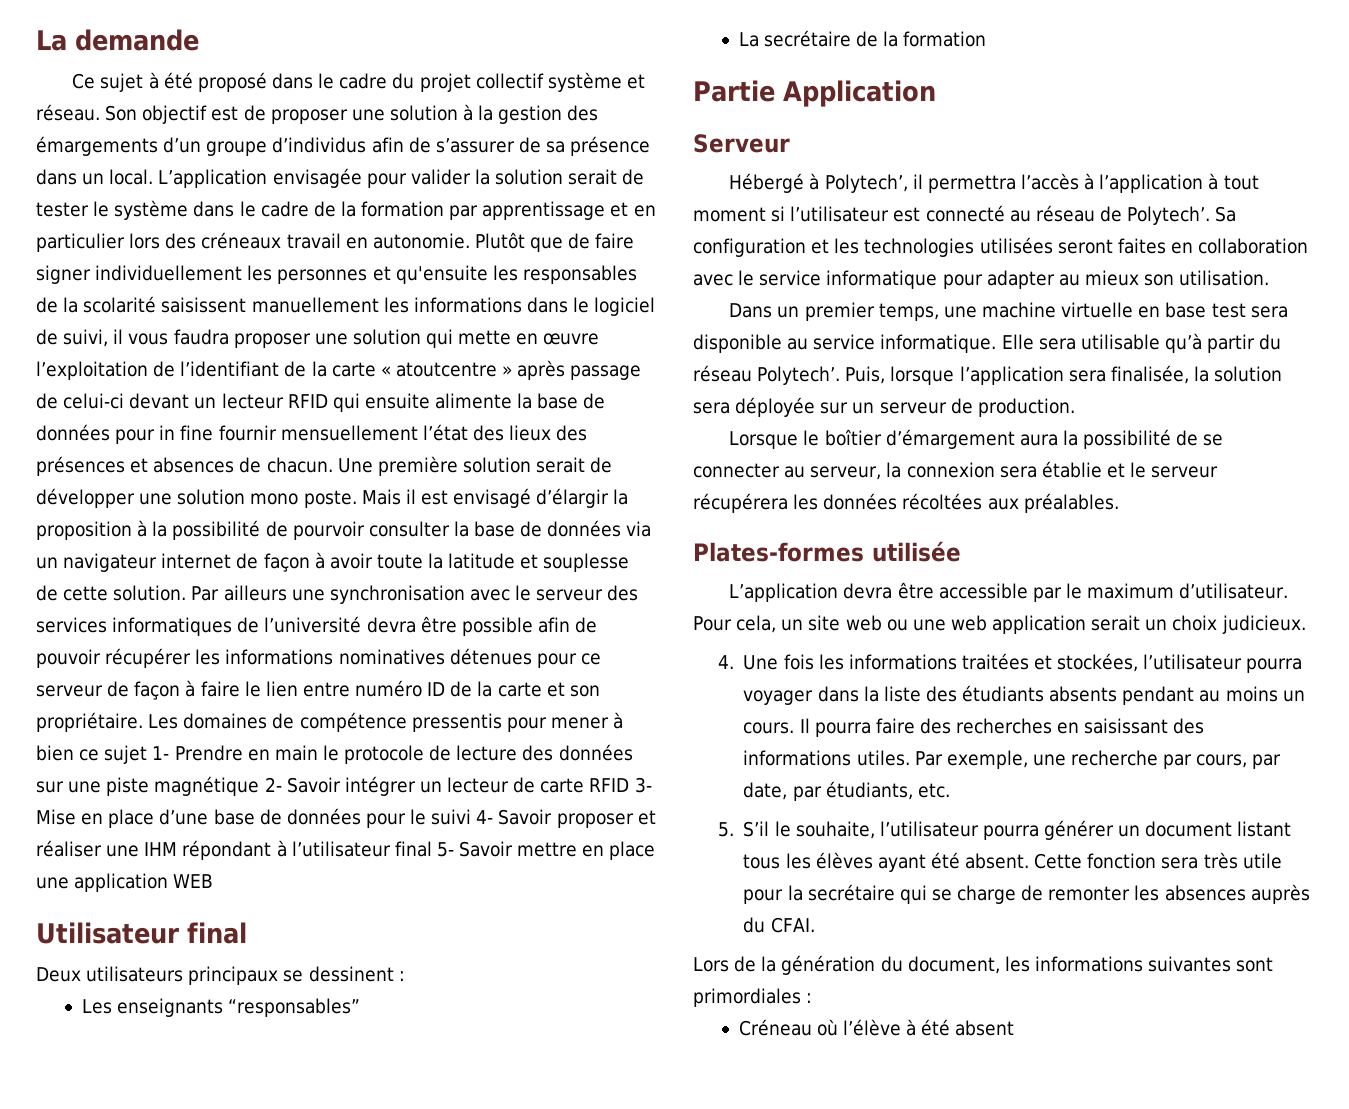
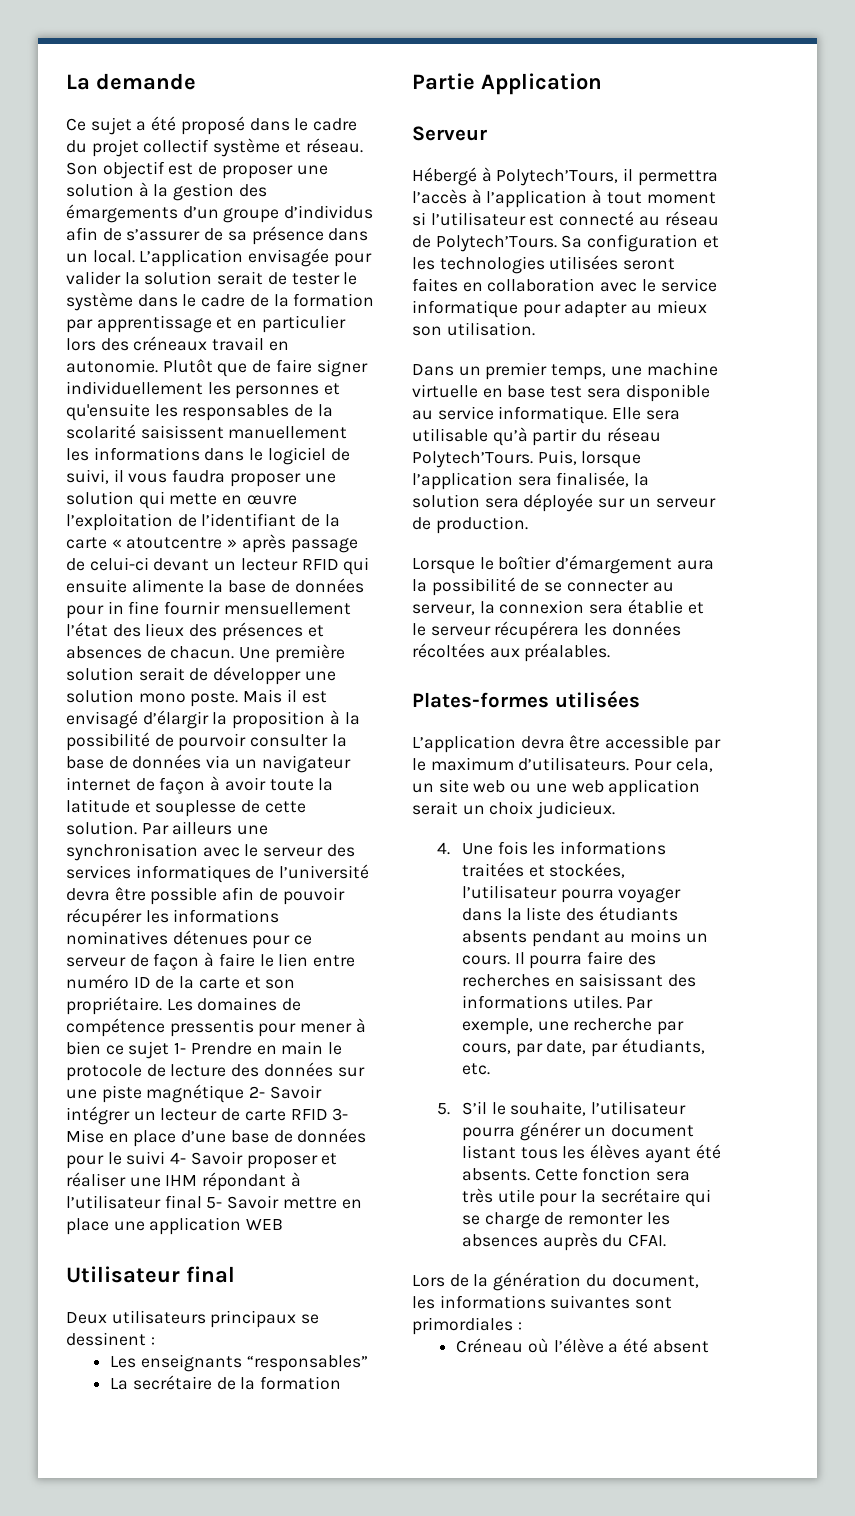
[148,72,159,89] à -> [136,121,147,131] a
[824,174,908,193] Polytech’, -> [496,169,619,186] Polytech’Tours,
[1127,206,1211,225] Polytech’. -> [435,235,557,252] Polytech’Tours.
[757,366,841,385] Polytech’. -> [412,451,533,468] Polytech’Tours.
[872,541,961,562] utilisée -> [554,690,640,708] utilisées
[1179,583,1289,599] d’utilisateur. -> [518,757,630,771] d’utilisateurs.
[965,853,1030,869] absent. -> [461,1168,530,1181] absents.
[906,1019,917,1036] à -> [608,1343,619,1353] a

